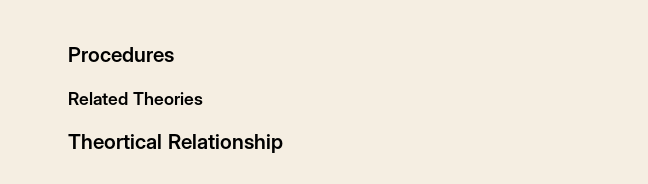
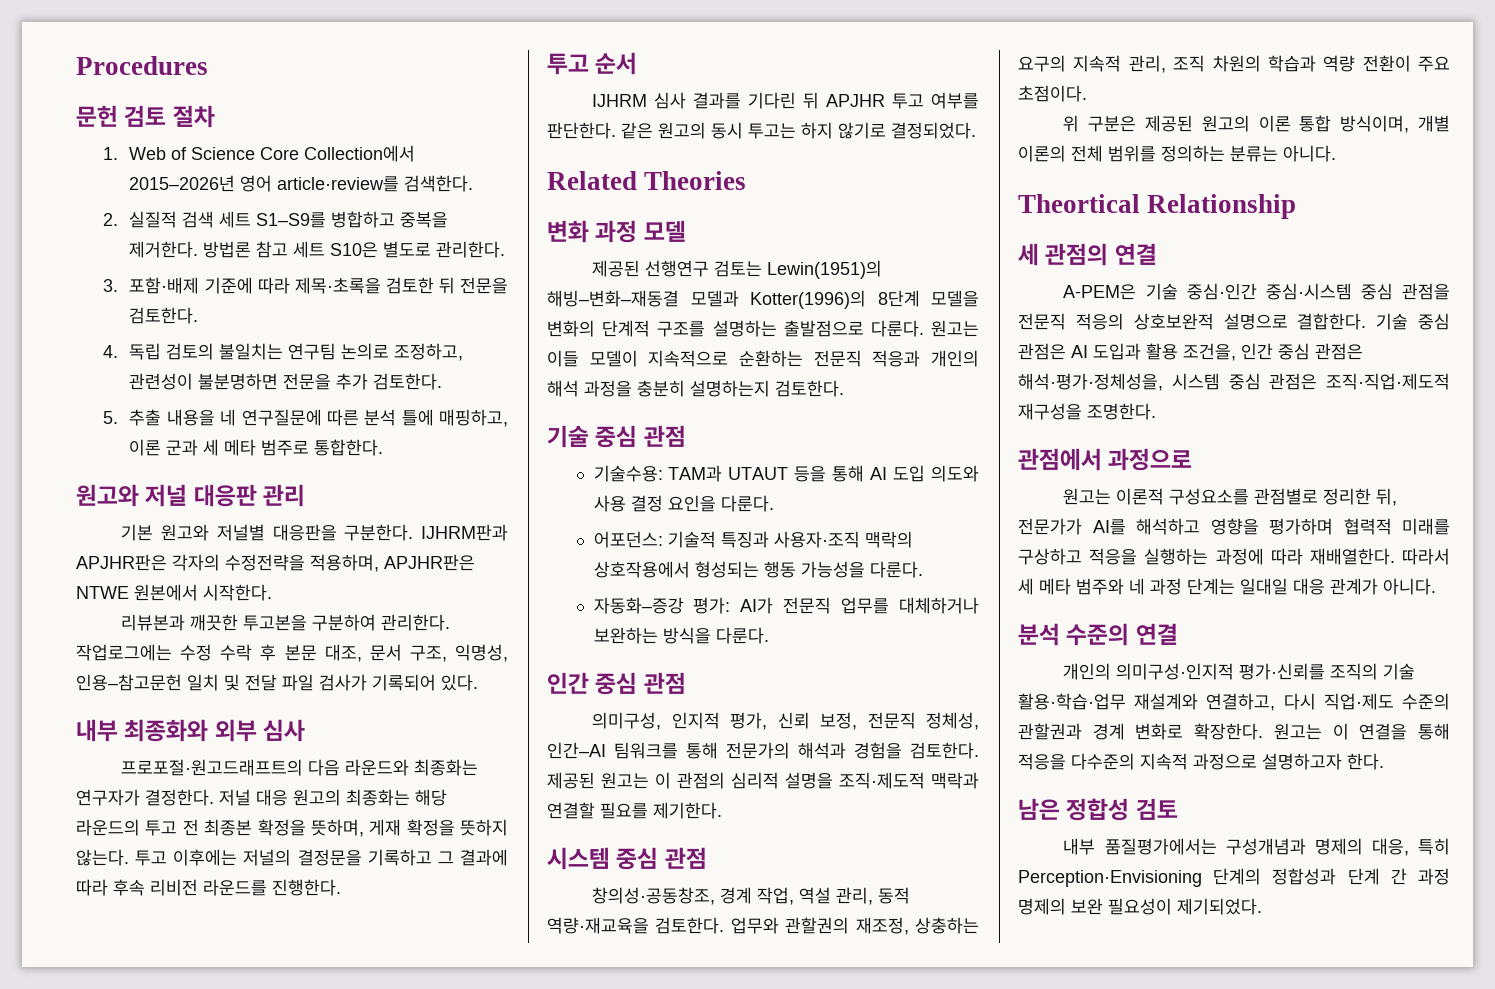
[68,92,203,105] [68,134,283,153] Related Theories // Theortical Relationship -> [76,105,215,128] [102,145,416,162] [129,175,474,192] [102,211,449,228] [129,241,506,258] [102,277,509,294] [129,307,199,324] [102,343,464,361] [129,373,443,390] [102,409,509,427] [129,439,384,456] [76,484,306,507] [121,524,508,541] [76,554,475,572] [76,584,272,601] [121,614,451,631] [76,644,508,662] [76,674,478,691] [76,719,306,742] [121,759,479,776] [76,789,447,806] [76,819,508,837] [76,849,509,866] [76,879,341,896] [547,52,638,75] [592,92,979,109] [547,122,976,139] [547,171,747,190] [547,220,686,243] [592,260,883,279] [547,290,979,309] [547,320,979,337] [547,350,979,367] [547,380,844,397] [547,425,686,448] [593,465,979,482] [593,495,774,512] [593,531,913,548] [593,561,923,578] [593,597,979,614] [593,627,769,644] [547,672,686,695] [592,712,979,730] [547,742,979,759] [547,772,979,789] [547,802,722,819] [547,847,707,870] [592,887,911,905] [547,917,979,935] [1018,55,1450,73] [1018,85,1087,102] [1063,115,1450,133] [1018,145,1336,162] [1018,194,1297,219] [1018,243,1157,266] [1063,283,1450,300] [1018,313,1450,330] [1018,343,1363,361] [1018,373,1450,391] [1018,403,1156,420] [1018,448,1193,471] [1063,488,1398,506] [1018,518,1450,535] [1018,548,1450,565] [1018,578,1436,595] [1018,623,1178,646] [1063,663,1416,680] [1018,693,1450,711] [1018,723,1450,740] [1018,753,1384,770] [1018,798,1178,821] [1063,838,1450,856] [1018,868,1450,887] [1018,898,1262,915] 문헌 검토 절차 // 1. Web of Science Core Collection에서 2015–2026년 영어 article·review를 검색한다. // 2. 실질적 검색 세트 S1–S9를 병합하고 중복을 제거한다. 방법론 참고 세트 S10은 별도로 관리한다. // 3. 포함·배제 기준에 따라 제목·초록을 검토한 뒤 전문을 검토한다. // 4. 독립 검토의 불일치는 연구팀 논의로 조정하고, 관련성이 불분명하면 전문을 추가 검토한다. // 5. 추출 내용을 네 연구질문에 따른 분석 틀에 매핑하고, 이론 군과 세 메타 범주로 통합한다. // 원고와 저널 대응판 관리 // 기본 원고와 저널별 대응판을 구분한다. IJHRM판과 APJHR판은 각자의 수정전략을 적용하며, APJHR판은 NTWE 원본에서 시작한다. // 리뷰본과 깨끗한 투고본을 구분하여 관리한다. 작업로그에는 수정 수락 후 본문 대조, 문서 구조, 익명성, 인용–참고문헌 일치 및 전달 파일 검사가 기록되어 있다. // 내부 최종화와 외부 심사 // 프로포절·원고드래프트의 다음 라운드와 최종화는 연구자가 결정한다. 저널 대응 원고의 최종화는 해당 라운드의 투고 전 최종본 확정을 뜻하며, 게재 확정을 뜻하지 않는다. 투고 이후에는 저널의 결정문을 기록하고 그 결과에 따라 후속 리비전 라운드를 진행한다. // 투고 순서 // IJHRM 심사 결과를 기다린 뒤 APJHR 투고 여부를 판단한다. 같은 원고의 동시 투고는 하지 않기로 결정되었다. // Related Theories // 변화 과정 모델 // 제공된 선행연구 검토는 Lewin(1951)의 해빙–변화–재동결 모델과 Kotter(1996)의 8단계 모델을 변화의 단계적 구조를 설명하는 출발점으로 다룬다. 원고는 이들 모델이 지속적으로 순환하는 전문직 적응과 개인의 해석 과정을 충분히 설명하는지 검토한다. // 기술 중심 관점 // 기술수용: TAM과 UTAUT 등을 통해 AI 도입 의도와 사용 결정 요인을 다룬다. // 어포던스: 기술적 특징과 사용자·조직 맥락의 상호작용에서 형성되는 행동 가능성을 다룬다. // 자동화–증강 평가: AI가 전문직 업무를 대체하거나 보완하는 방식을 다룬다. // 인간 중심 관점 // 의미구성, 인지적 평가, 신뢰 보정, 전문직 정체성, 인간–AI 팀워크를 통해 전문가의 해석과 경험을 검토한다. 제공된 원고는 이 관점의 심리적 설명을 조직·제도적 맥락과 연결할 필요를 제기한다. // 시스템 중심 관점 // 창의성·공동창조, 경계 작업, 역설 관리, 동적 역량·재교육을 검토한다. 업무와 관할권의 재조정, 상충하는 요구의 지속적 관리, 조직 차원의 학습과 역량 전환이 주요 초점이다. // 위 구분은 제공된 원고의 이론 통합 방식이며, 개별 이론의 전체 범위를 정의하는 분류는 아니다. // Theortical Relationship // 세 관점의 연결 // A-PEM은 기술 중심·인간 중심·시스템 중심 관점을 전문직 적응의 상호보완적 설명으로 결합한다. 기술 중심 관점은 AI 도입과 활용 조건을, 인간 중심 관점은 해석·평가·정체성을, 시스템 중심 관점은 조직·직업·제도적 재구성을 조명한다. // 관점에서 과정으로 // 원고는 이론적 구성요소를 관점별로 정리한 뒤, 전문가가 AI를 해석하고 영향을 평가하며 협력적 미래를 구상하고 적응을 실행하는 과정에 따라 재배열한다. 따라서 세 메타 범주와 네 과정 단계는 일대일 대응 관계가 아니다. // 분석 수준의 연결 // 개인의 의미구성·인지적 평가·신뢰를 조직의 기술 활용·학습·업무 재설계와 연결하고, 다시 직업·제도 수준의 관할권과 경계 변화로 확장한다. 원고는 이 연결을 통해 적응을 다수준의 지속적 과정으로 설명하고자 한다. // 남은 정합성 검토 // 내부 품질평가에서는 구성개념과 명제의 대응, 특히 Perception·Envisioning 단계의 정합성과 단계 간 과정 명제의 보완 필요성이 제기되었다.

